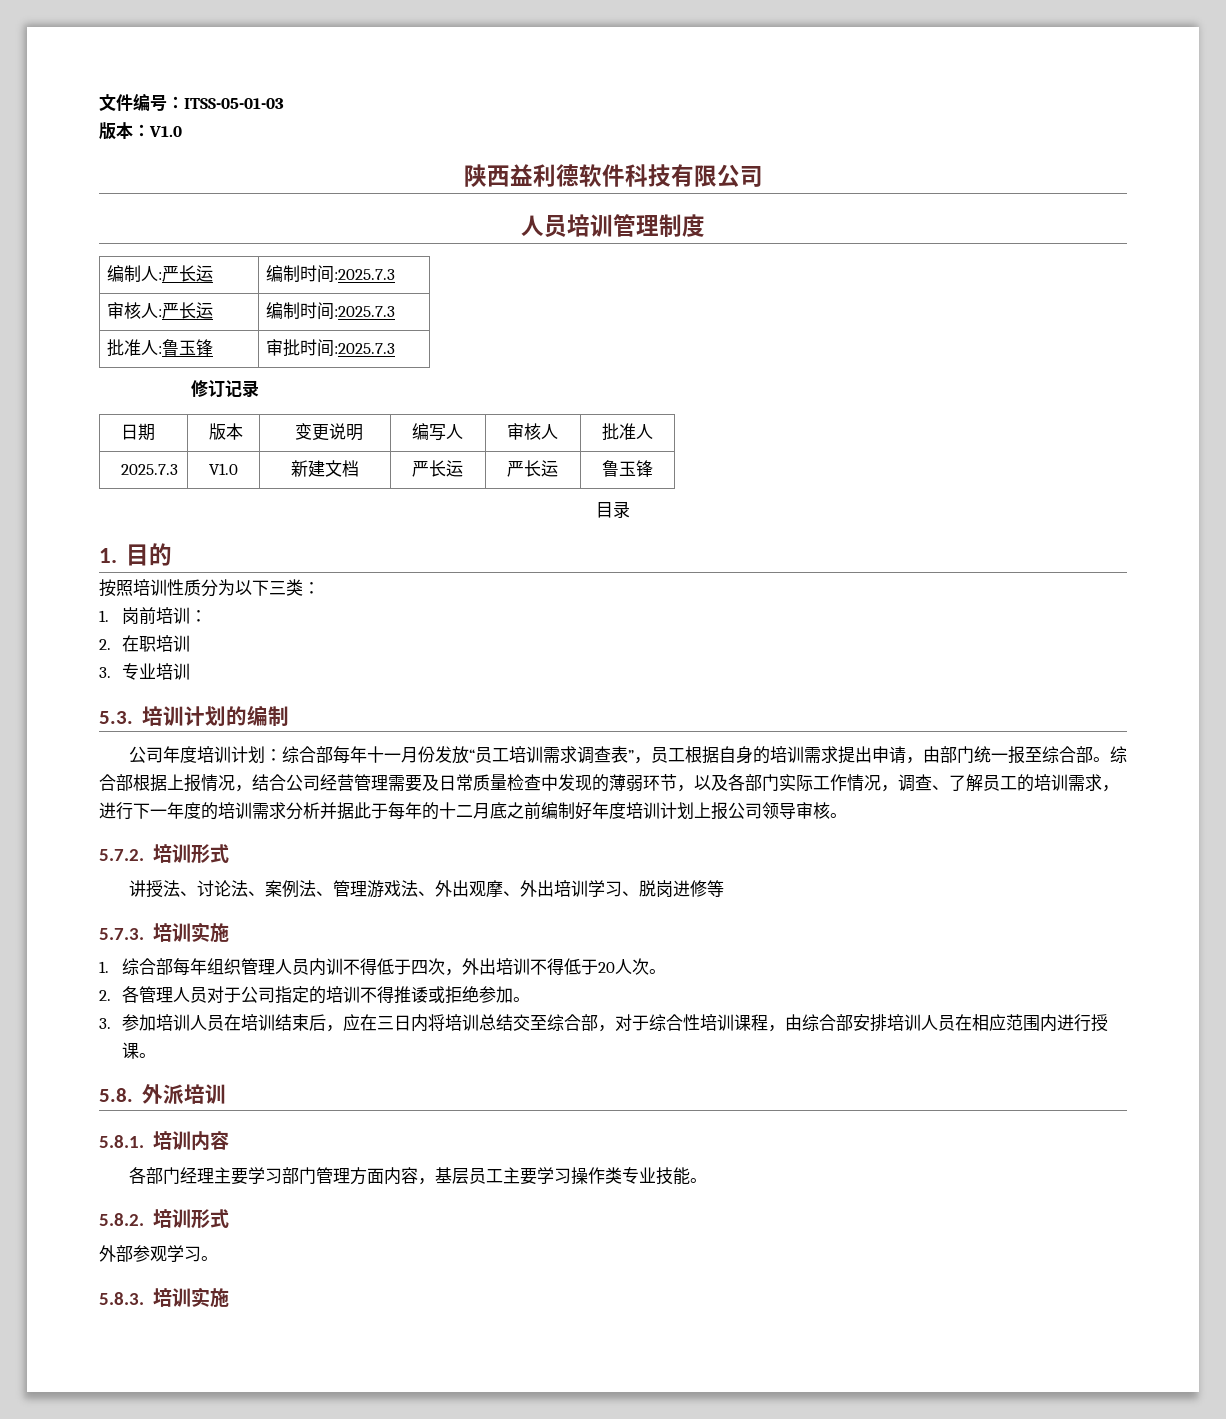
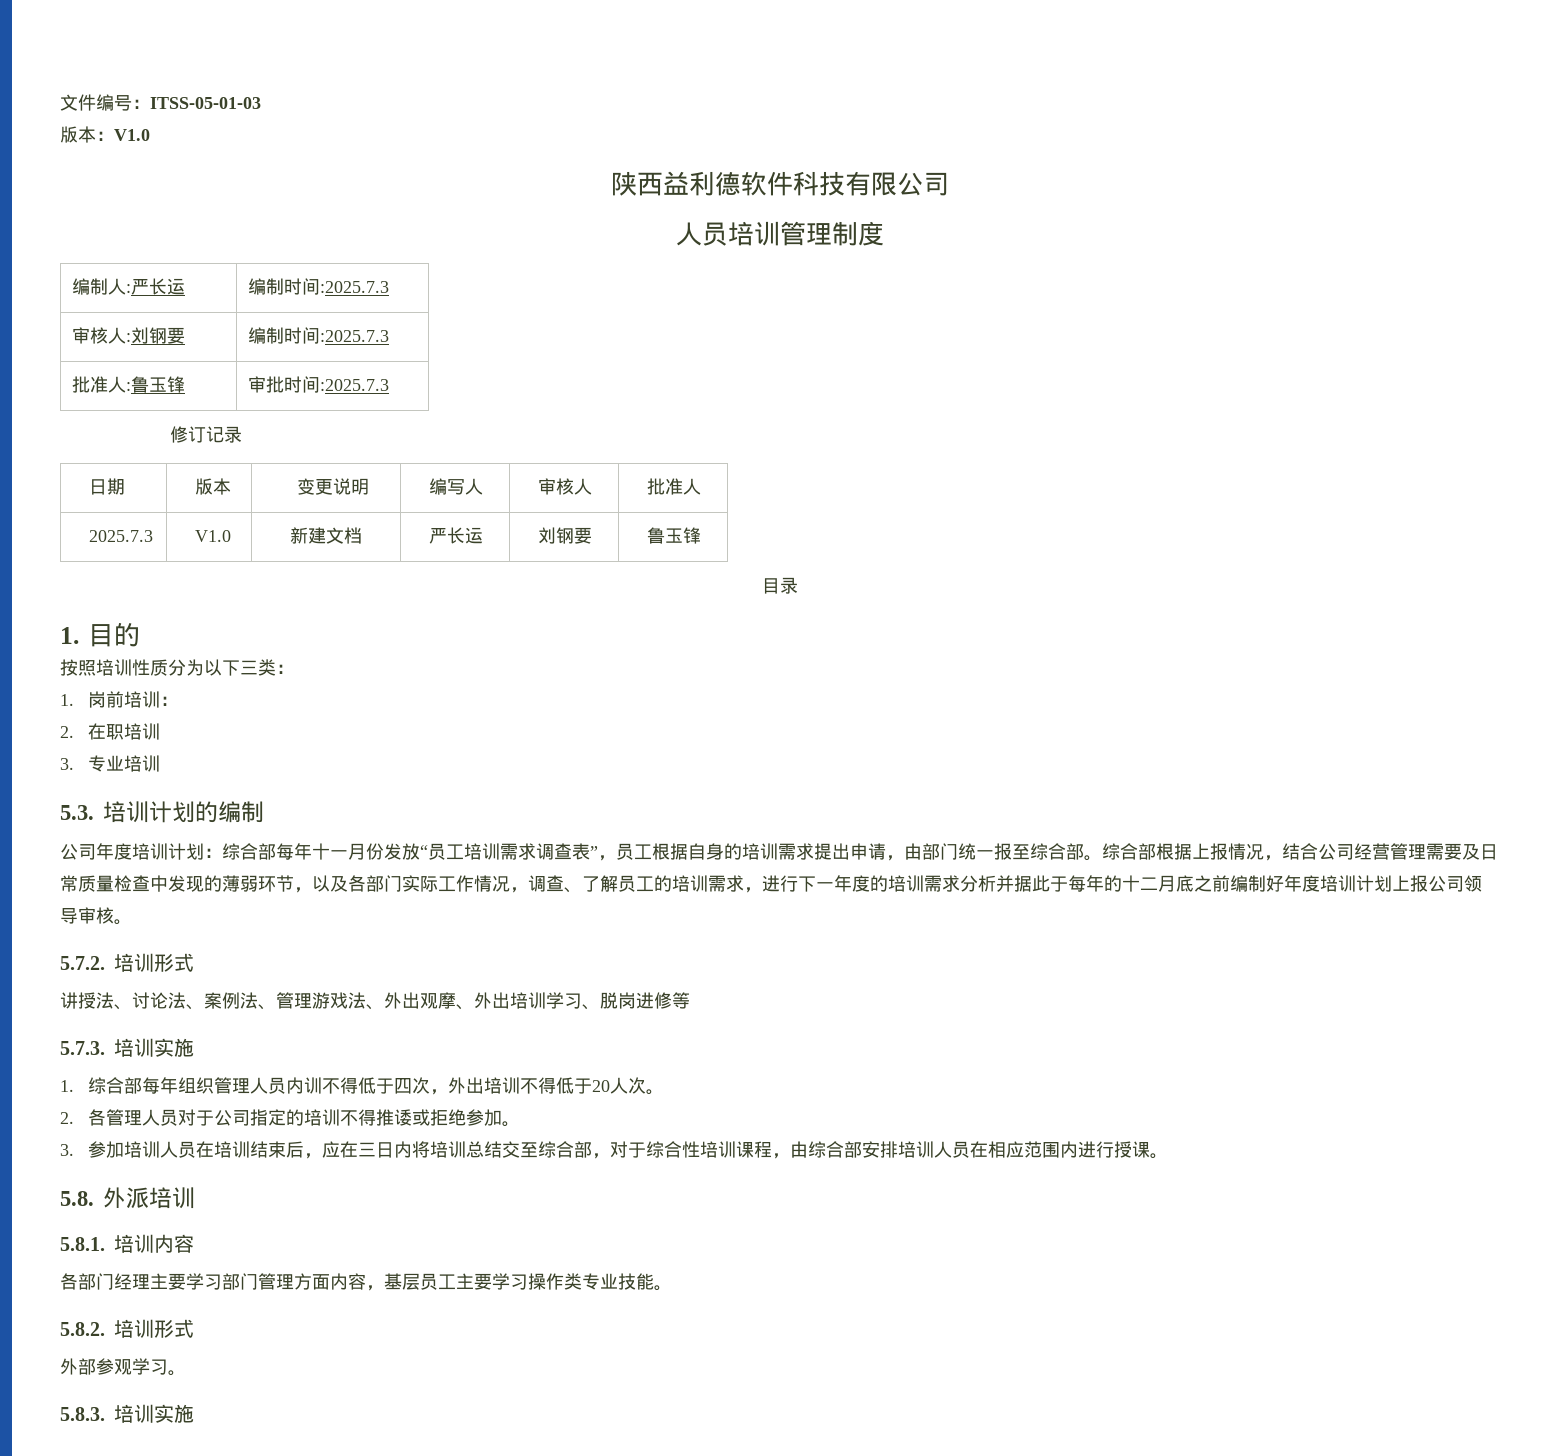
[162,302,214,319] 严长运 -> [131,327,186,344] 刘钢要
[507,460,559,477] 严长运 -> [537,527,592,544] 刘钢要

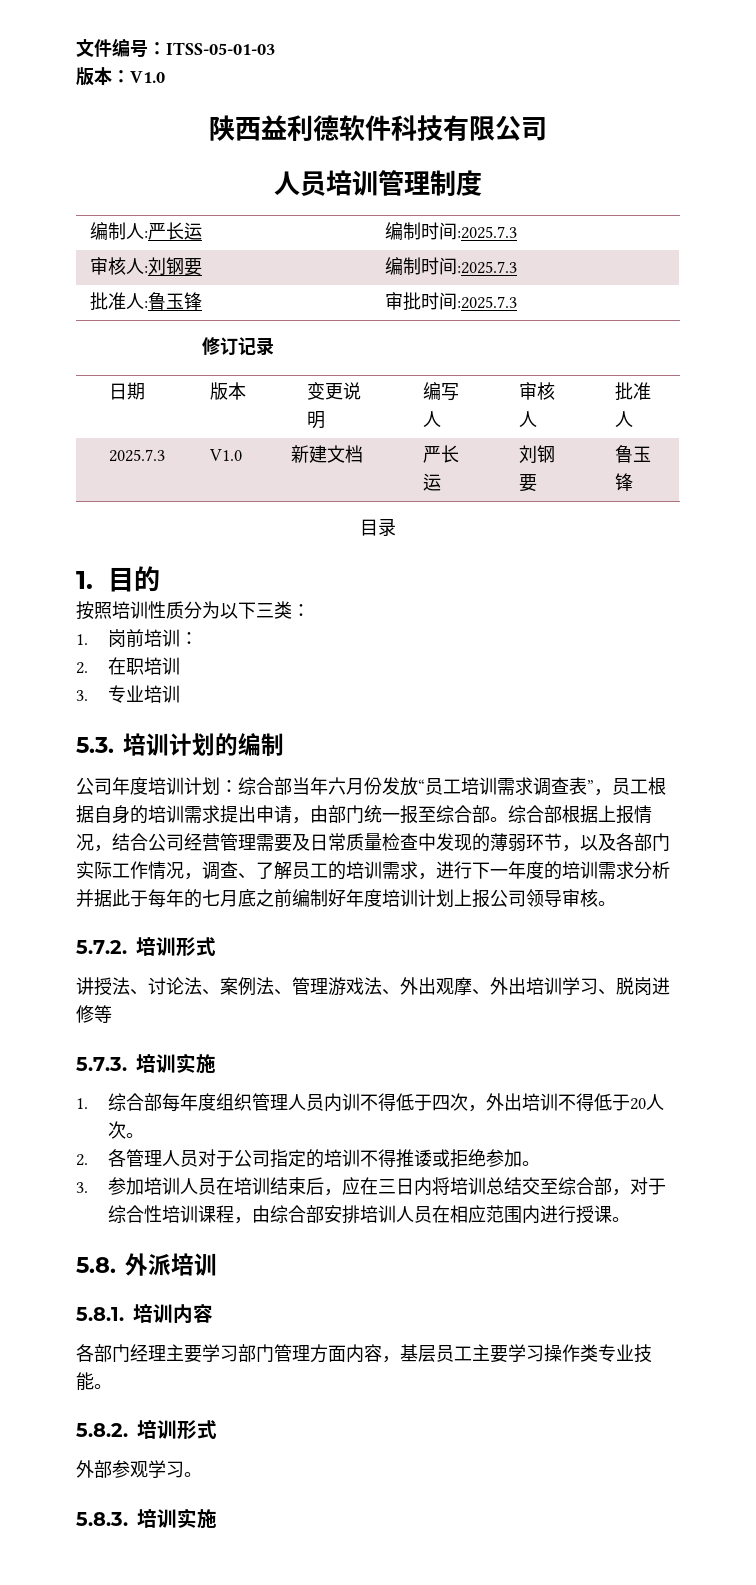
[276,843,348,860] 每年十一 -> [292,777,346,795] 当年六
[1122,875,1158,892] 十二 -> [202,889,220,906] 七
(178, 1085) none -> [197,1093,216,1111] 度

